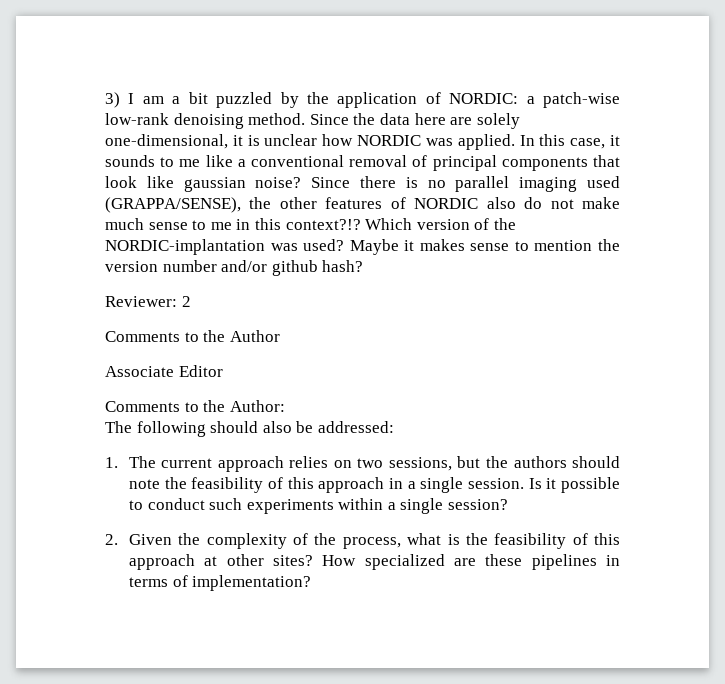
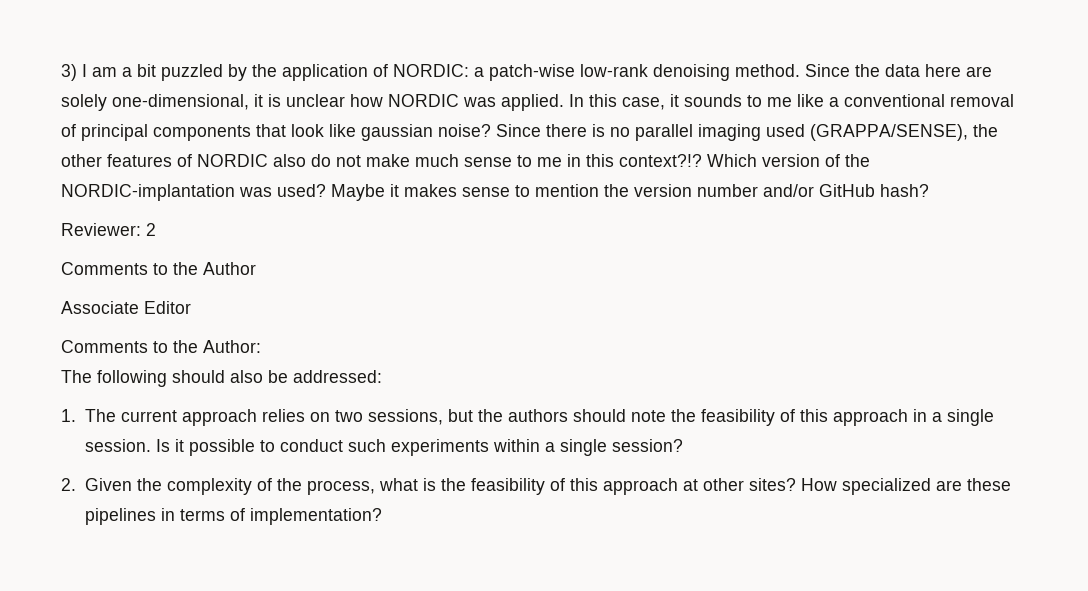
[271,260,318,276] github -> [819,184,875,197] GitHub

